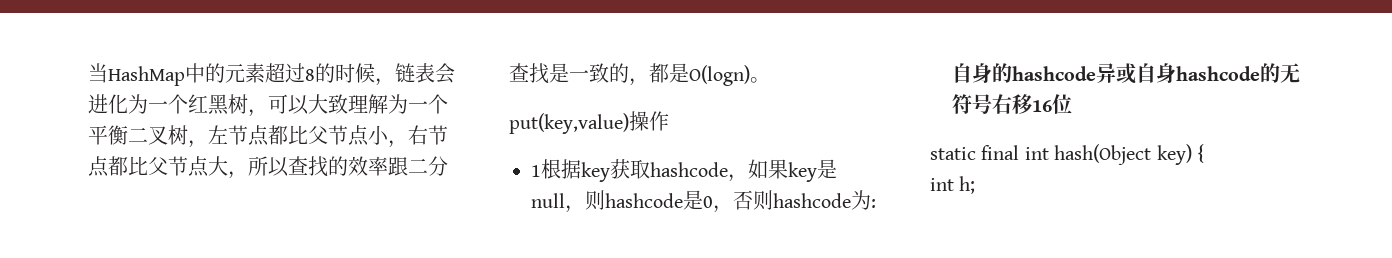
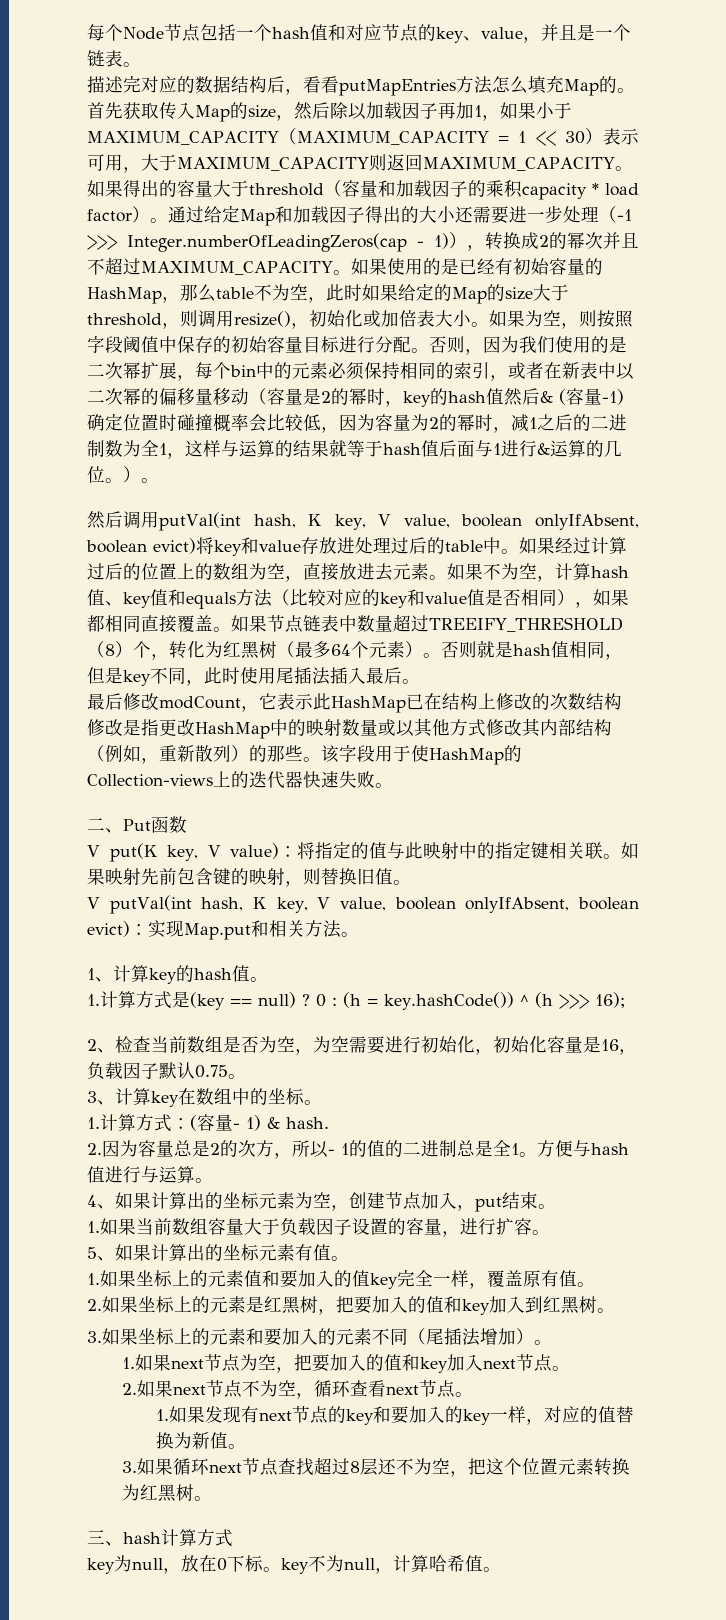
[88,63,455,86] [88,94,448,117] [88,125,448,148] [88,156,448,179] [509,63,770,86] [509,111,669,134] [531,159,837,182] [531,190,876,213] [952,63,1300,84] [952,94,1072,114] [930,144,1204,165] [930,176,976,194] 当HashMap中的元素超过8的时候，链表会进化为一个红黑树，可以大致理解为一个平衡二叉树，左节点都比父节点小，右节点都比父节点大，所以查找的效率跟二分查找是一致的，都是O(logn)。 // put(key,value)操作 // 1根据key获取hashcode，如果key是null，则hashcode是0，否则hashcode为:自身的hashcode异或自身hashcode的无符号右移16位 // static final int hash(Object key) { // int h; -> [87,24,631,43] [87,50,141,67] [87,75,635,96] [87,102,572,122] [87,128,639,146] [87,154,633,173] [87,180,639,200] [87,205,632,226] [87,232,639,252] [87,257,603,275] [87,283,569,304] [87,310,633,329] [87,335,627,355] [87,362,634,381] [87,388,624,407] [87,413,627,433] [87,439,622,459] [87,466,159,483] [87,511,639,531] [86,537,627,556] [87,563,629,582] [87,589,629,609] [87,614,623,633] [87,640,623,660] [87,667,420,686] [87,693,622,713] [87,718,612,739] [87,744,522,765] [87,771,393,789] [87,816,187,833] [87,841,639,862] [87,868,411,887] [87,895,639,914] [87,920,359,940] [87,965,268,984] [87,991,625,1010] [87,1036,637,1055] [87,1062,246,1080] [87,1088,322,1107] [87,1114,329,1132] [87,1140,629,1159] [87,1166,213,1183] [87,1192,556,1212] [87,1218,550,1237] [87,1244,349,1261] [87,1269,595,1289] [87,1296,615,1315] [87,1328,552,1346] [121,1354,570,1373] [121,1380,473,1399] [156,1406,635,1425] [156,1432,247,1449] [121,1457,630,1477] [121,1484,212,1502] [87,1529,233,1547] [87,1555,501,1574] 每个Node节点包括一个hash值和对应节点的key、value，并且是一个链表。 // 描述完对应的数据结构后，看看putMapEntries方法怎么填充Map的。首先获取传入Map的size，然后除以加载因子再加1，如果小于MAXIMUM_CAPACITY（MAXIMUM_CAPACITY = 1 << 30）表示可用，大于MAXIMUM_CAPACITY则返回MAXIMUM_CAPACITY。如果得出的容量大于threshold（容量和加载因子的乘积capacity * load factor）。通过给定Map和加载因子得出的大小还需要进一步处理（-1 >>> Integer.numberOfLeadingZeros(cap - 1)），转换成2的幂次并且不超过MAXIMUM_CAPACITY。如果使用的是已经有初始容量的HashMap，那么table不为空，此时如果给定的Map的size大于threshold，则调用resize()，初始化或加倍表大小。如果为空，则按照字段阈值中保存的初始容量目标进行分配。否则，因为我们使用的是二次幂扩展，每个bin中的元素必须保持相同的索引，或者在新表中以二次幂的偏移量移动（容量是2的幂时，key的hash值然后& (容量-1)确定位置时碰撞概率会比较低，因为容量为2的幂时，减1之后的二进制数为全1，这样与运算的结果就等于hash值后面与1进行&运算的几位。）。 // 然后调用putVal(int hash, K key, V value, boolean onlyIfAbsent, boolean evict)将key和value存放进处理过后的table中。如果经过计算过后的位置上的数组为空，直接放进去元素。如果不为空，计算hash值、key值和equals方法（比较对应的key和value值是否相同），如果都相同直接覆盖。如果节点链表中数量超过TREEIFY_THRESHOLD（8）个，转化为红黑树（最多64个元素）。否则就是hash值相同，但是key不同，此时使用尾插法插入最后。 // 最后修改modCount，它表示此HashMap已在结构上修改的次数结构修改是指更改HashMap中的映射数量或以其他方式修改其内部结构（例如，重新散列）的那些。该字段用于使HashMap的Collection-views上的迭代器快速失败。 // 二、Put函数 // V put(K key, V value)：将指定的值与此映射中的指定键相关联。如果映射先前包含键的映射，则替换旧值。 // V putVal(int hash, K key, V value, boolean onlyIfAbsent, boolean evict)：实现Map.put和相关方法。 // 1、计算key的hash值。 // 1.计算方式是(key == null) ? 0 : (h = key.hashCode()) ^ (h >>> 16); // 2、检查当前数组是否为空，为空需要进行初始化，初始化容量是16，负载因子默认0.75。 // 3、计算key在数组中的坐标。 // 1.计算方式：(容量- 1) & hash. // 2.因为容量总是2的次方，所以- 1的值的二进制总是全1。方便与hash值进行与运算。 // 4、如果计算出的坐标元素为空，创建节点加入，put结束。 // 1.如果当前数组容量大于负载因子设置的容量，进行扩容。 // 5、如果计算出的坐标元素有值。 // 1.如果坐标上的元素值和要加入的值key完全一样，覆盖原有值。 // 2.如果坐标上的元素是红黑树，把要加入的值和key加入到红黑树。 // 3.如果坐标上的元素和要加入的元素不同（尾插法增加）。 // 1.如果next节点为空，把要加入的值和key加入next节点。 // 2.如果next节点不为空，循环查看next节点。 // 1.如果发现有next节点的key和要加入的key一样，对应的值替换为新值。 // 3.如果循环next节点查找超过8层还不为空，把这个位置元素转换为红黑树。 // 三、hash计算方式 // key为null，放在0下标。key不为null，计算哈希值。

